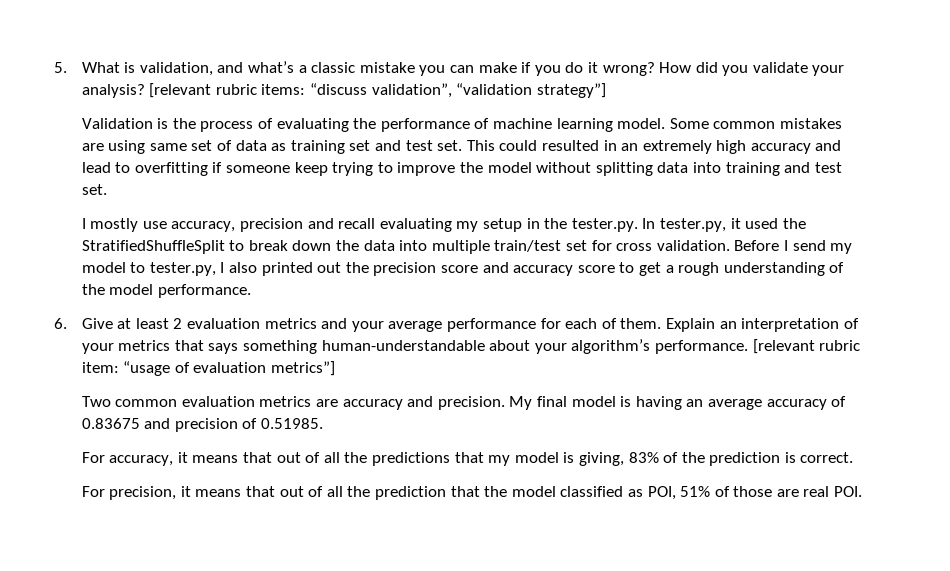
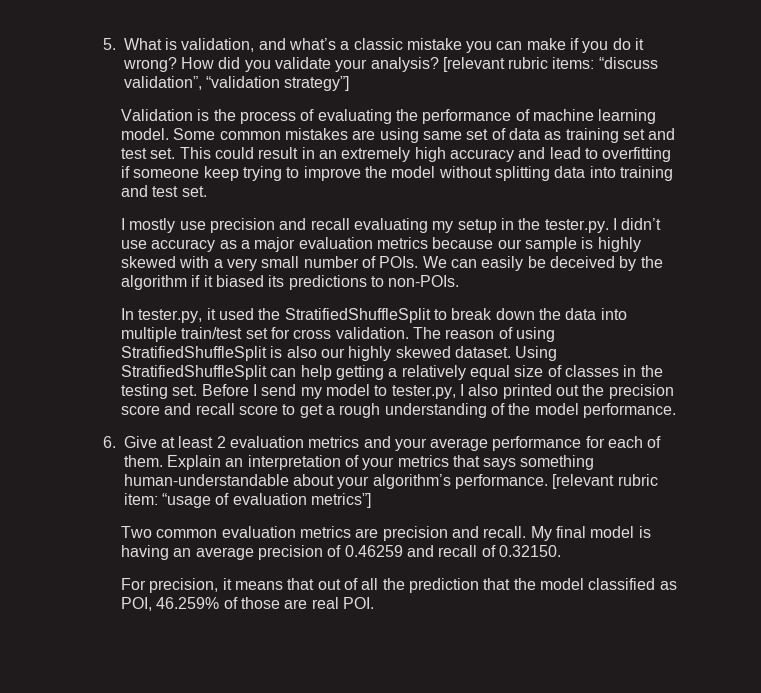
[541,140,599,151] resulted -> [258,147,299,159] result
[171,221,236,232] accuracy, -> (206, 225) none
(638, 225) none -> [613,218,662,230] [121,237,641,252] [121,256,663,271] [121,275,460,290] I didn’t use accuracy as a major evaluation metrics because our sample is highly skewed with a very small number of POIs. We can easily be deceived by the algorithm if it biased its predictions to non-POIs. //
(730, 245) none -> [413,327,556,342] [121,346,558,361] [121,365,663,380] [121,384,198,399] The reason of using StratifiedShuffleSplit is also our highly skewed dataset. Using StratifiedShuffleSplit can help getting a relatively equal size of classes in the testing set.
[513,265,574,276] accuracy -> [195,403,235,415] recall
[342,396,505,410] accuracy and precision. -> [382,526,527,541] precision and recall.
[766,396,847,410] [81,418,324,432] [81,452,854,466] accuracy of 0.83675 and precision of 0.51985. // For accuracy, it means that out of all the predictions that my model is giving, 83% of the prediction is correct. -> [258,545,562,560] precision of 0.46259 and recall of 0.32150.
[680,486,711,497] 51% -> [156,597,220,609] 46.259%

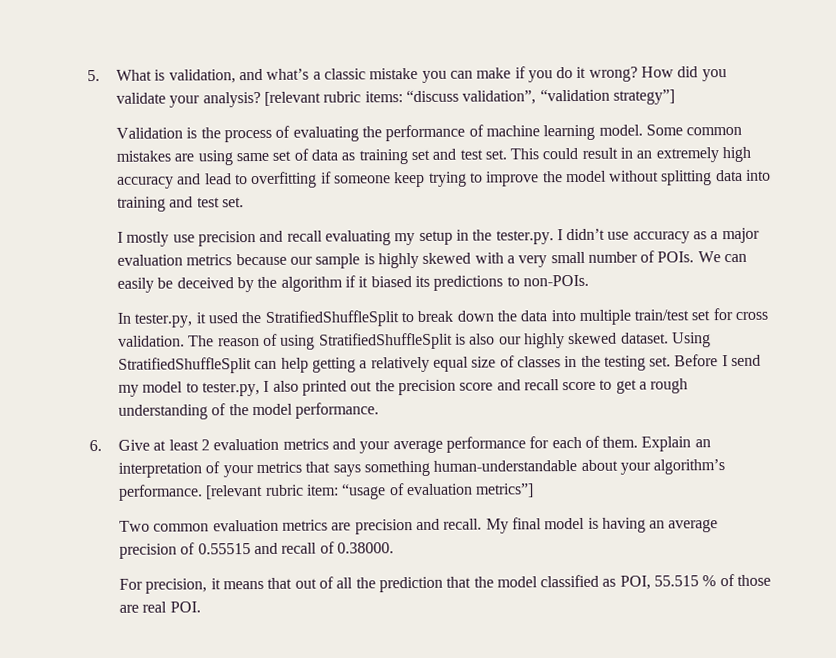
[344,545,403,557] 0.46259 -> [197,543,251,555] 0.55515
[499,545,562,557] 0.32150. -> [336,542,394,554] 0.38000.
[156,597,220,609] 46.259% -> [654,575,717,587] 55.515 %

